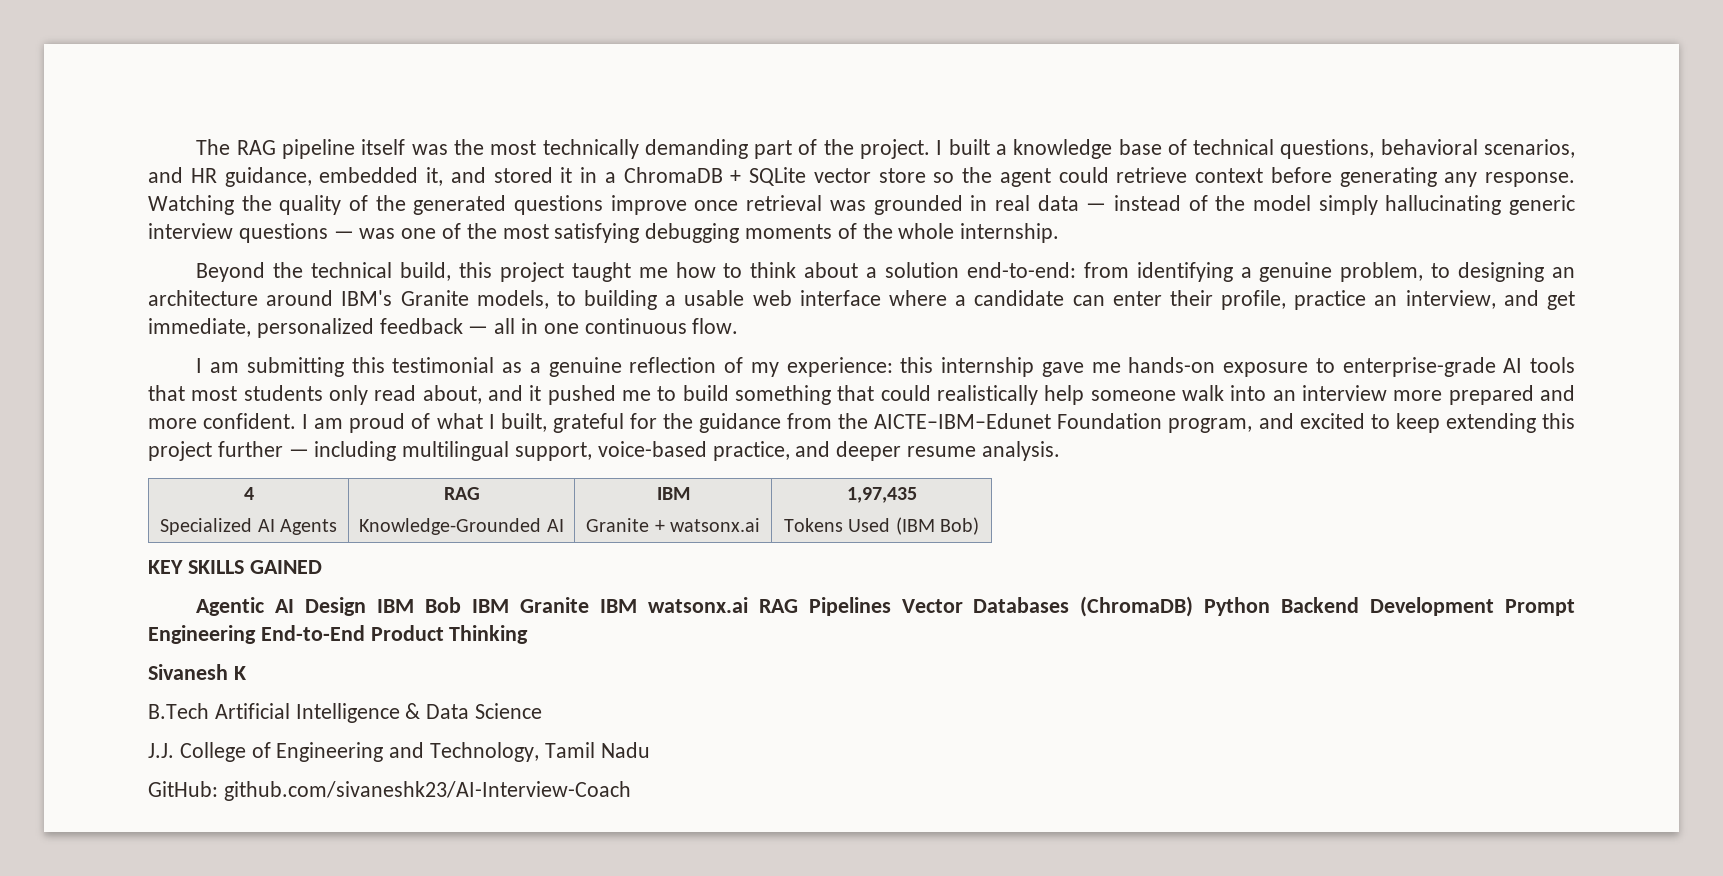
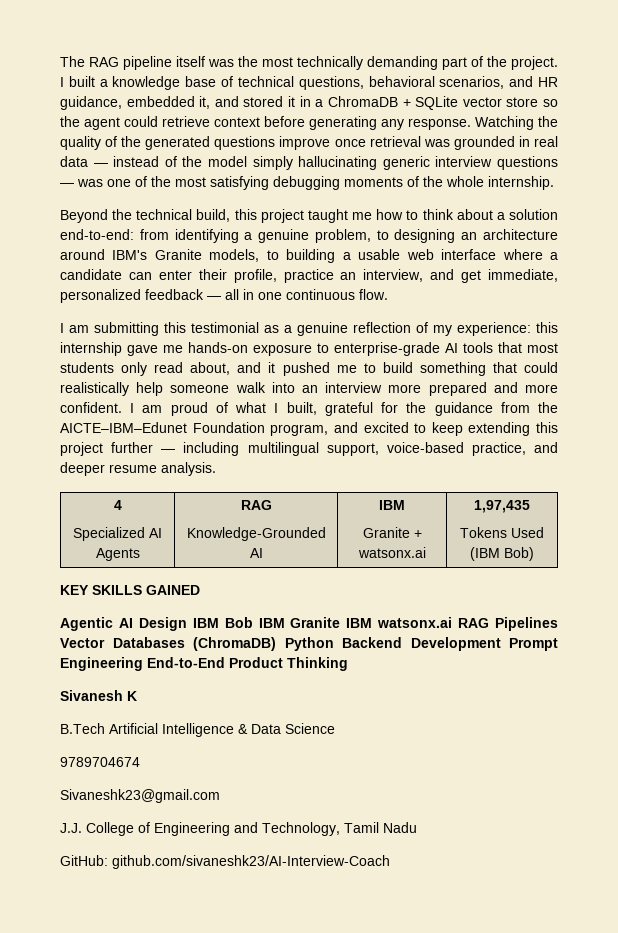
(543, 711) none -> [60,757,140,767] [60,789,220,803] // 9789704674 // Sivaneshk23@gmail.com

